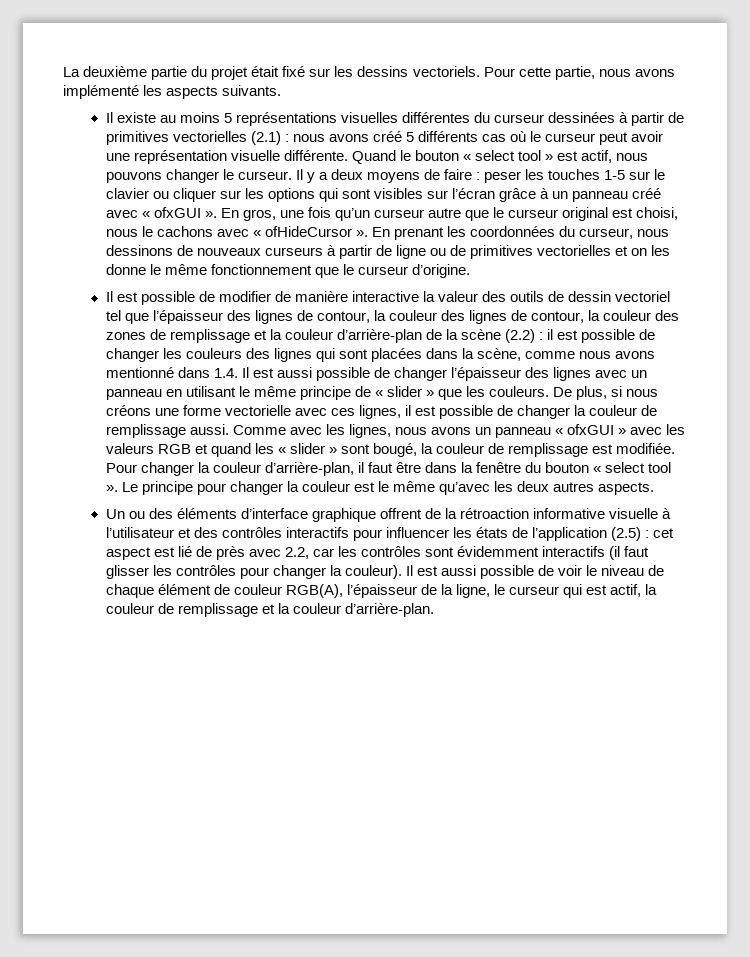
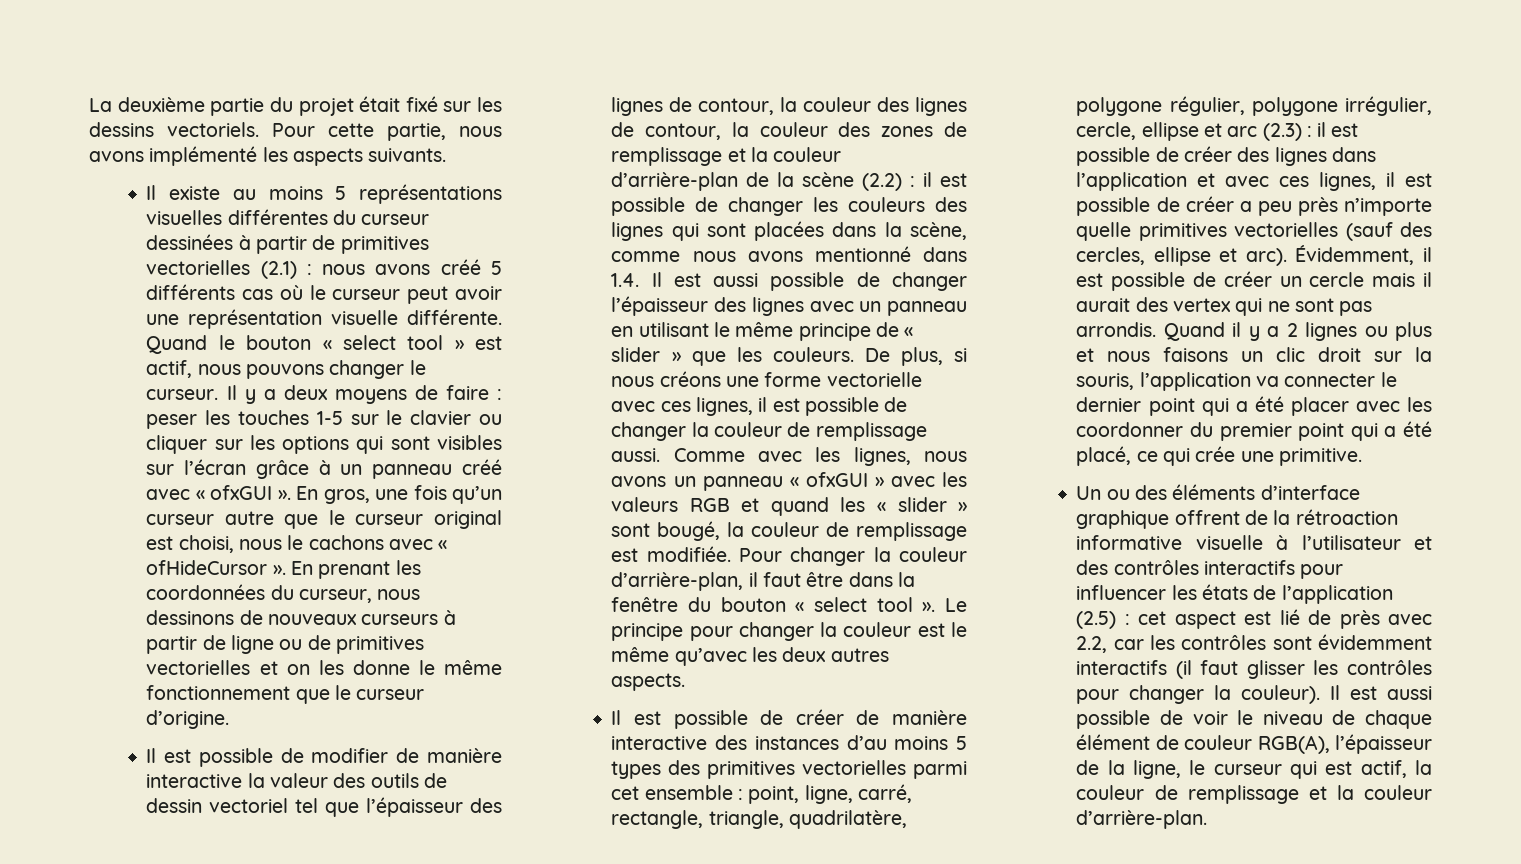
(655, 488) none -> [611,709,967,729] [611,735,967,750] [611,760,967,779] [611,784,912,804] [611,810,907,829] [1076,96,1432,116] [1076,122,1359,141] [1076,146,1376,166] [1076,172,1432,191] [1076,196,1432,216] [1076,222,1432,241] [1076,245,1432,266] [1076,271,1432,291] [1076,297,1373,316] [1076,322,1432,341] [1076,347,1432,362] [1076,372,1397,391] [1076,396,1432,416] [1076,421,1432,441] [1076,446,1362,466] // Il est possible de créer de manière interactive des instances d’au moins 5 types des primitives vectorielles parmi cet ensemble : point, ligne, carré, rectangle, triangle, quadrilatère, polygone régulier, polygone irrégulier, cercle, ellipse et arc (2.3) : il est possible de créer des lignes dans l’application et avec ces lignes, il est possible de créer a peu près n’importe quelle primitives vectorielles (sauf des cercles, ellipse et arc). Évidemment, il est possible de créer un cercle mais il aurait des vertex qui ne sont pas arrondis. Quand il y a 2 lignes ou plus et nous faisons un clic droit sur la souris, l’application va connecter le dernier point qui a été placer avec les coordonner du premier point qui a été placé, ce qui crée une primitive.

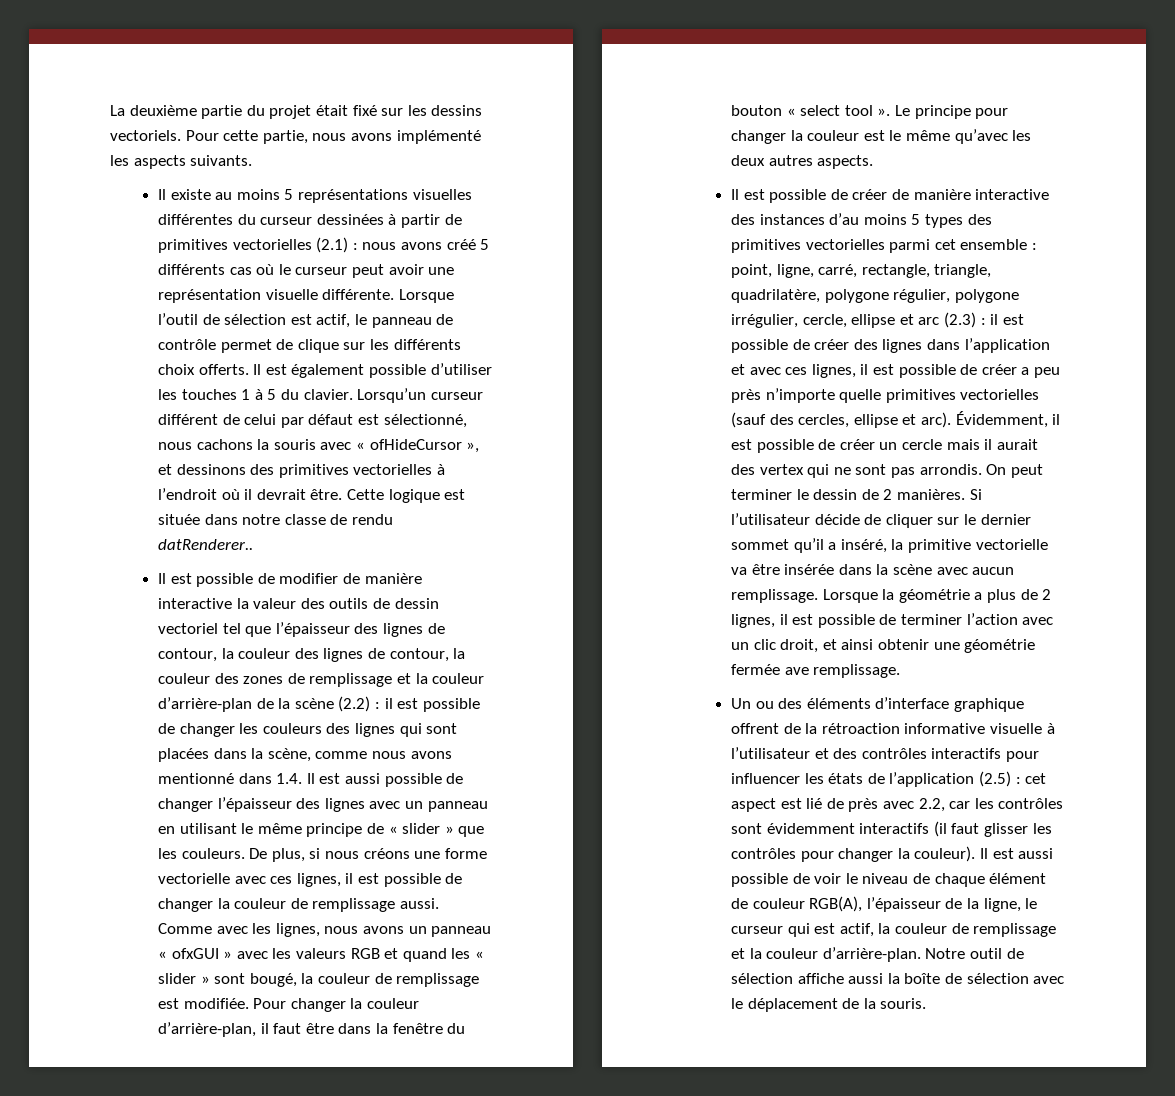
[146,335,503,354] [146,360,426,379] [146,385,503,404] [146,410,502,429] [146,435,502,454] [146,459,502,479] [146,485,503,504] [146,510,502,529] [146,535,448,553] [146,560,421,579] [146,584,421,603] [146,610,456,625] [146,635,424,654] [146,660,502,675] [146,685,425,704] [146,710,230,729] Quand le bouton « select tool » est actif, nous pouvons changer le curseur. Il y a deux moyens de faire : peser les touches 1-5 sur le clavier ou cliquer sur les options qui sont visibles sur l’écran grâce à un panneau créé avec « ofxGUI ». En gros, une fois qu’un curseur autre que le curseur original est choisi, nous le cachons avec « ofHideCursor ». En prenant les coordonnées du curseur, nous dessinons de nouveaux curseurs à partir de ligne ou de primitives vectorielles et on les donne le même fonctionnement que le curseur d’origine. -> [398,289,454,303] [158,313,454,328] [158,339,461,353] [158,363,492,378] [158,388,483,403] [158,414,467,428] [158,439,480,453] [158,464,445,478] [158,488,466,503] [158,514,393,525] [158,539,254,550] Lorsque l’outil de sélection est actif, le panneau de contrôle permet de clique sur les différents choix offerts. Il est également possible d’utiliser les touches 1 à 5 du clavier. Lorsqu’un curseur différent de celui par défaut est sélectionné, nous cachons la souris avec « ofHideCursor », et dessinons des primitives vectorielles à l’endroit où il devrait être. Cette logique est située dans notre classe de rendu datRenderer..
[1163,322,1432,341] [1076,347,1432,362] [1076,372,1397,391] [1076,396,1432,416] [1076,421,1432,441] [1076,446,1362,466] Quand il y a 2 lignes ou plus et nous faisons un clic droit sur la souris, l’application va connecter le dernier point qui a été placer avec les coordonner du premier point qui a été placé, ce qui crée une primitive. -> [986,464,1043,478] [731,489,982,500] [731,513,1031,528] [731,538,1048,553] [731,564,1015,575] [731,589,1052,603] [731,613,1054,628] [731,639,1036,653] [731,664,901,678] On peut terminer le dessin de 2 manières. Si l’utilisateur décide de cliquer sur le dernier sommet qu’il a inséré, la primitive vectorielle va être insérée dans la scène avec aucun remplissage. Lorsque la géométrie a plus de 2 lignes, il est possible de terminer l’action avec un clic droit, et ainsi obtenir une géométrie fermée ave remplissage.
(1208, 819) none -> [925,948,1024,959] [731,973,1065,984] [731,998,927,1012] Notre outil de sélection affiche aussi la boîte de sélection avec le déplacement de la souris.

